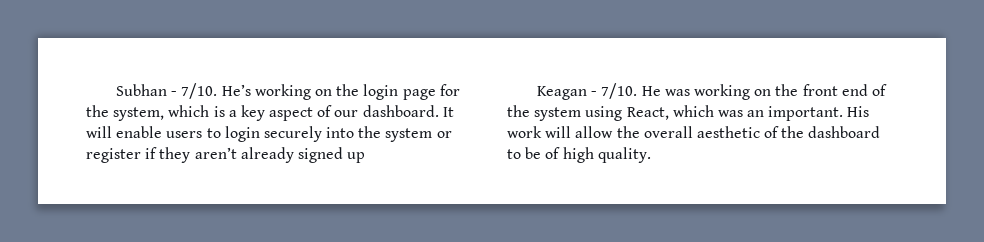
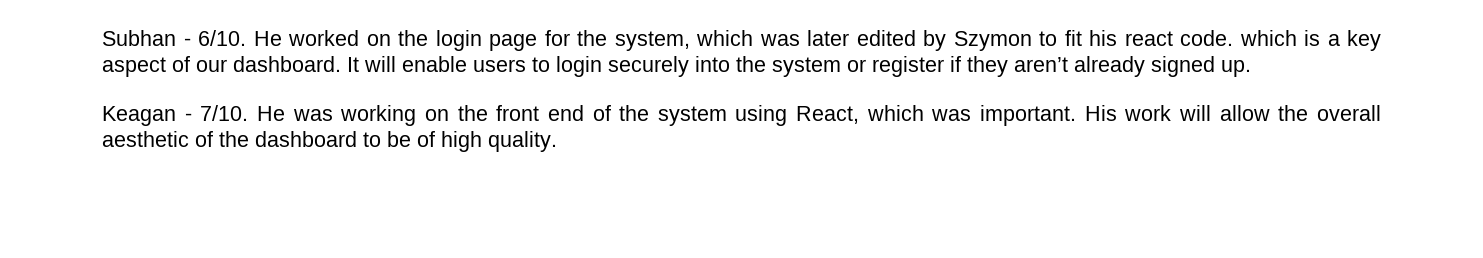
[181,83,311,100] 7/10. He’s working -> [198,30,359,46] 6/10. He worked
(210, 111) none -> [759,30,1297,51] was later edited by Szymon to fit his react code. which
[347,152,366,163] up -> [1221,60,1251,77] up.
[747,110,765,117] an -> (972, 115) none

